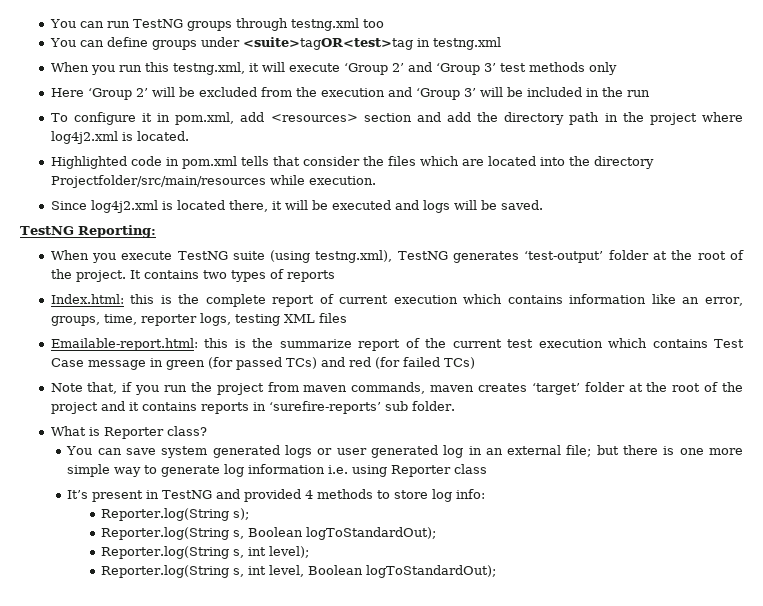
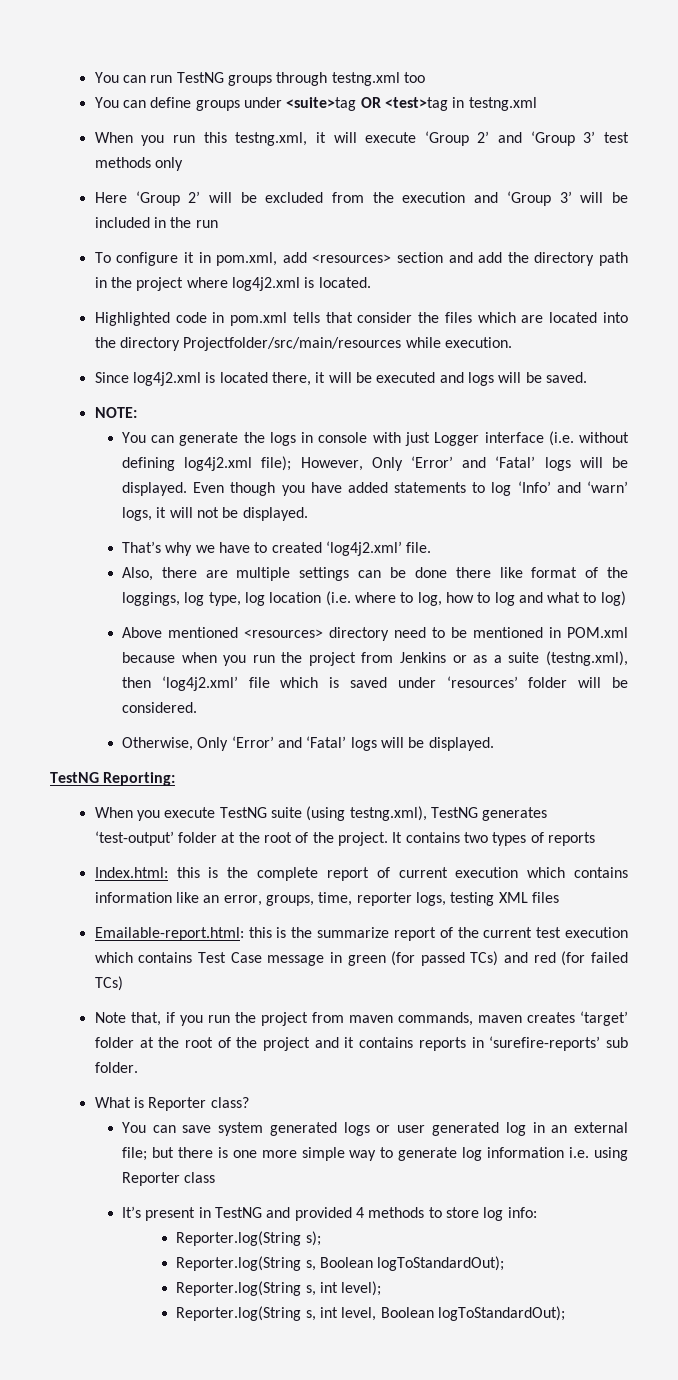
[242,37,413,50] <suite>tagOR<test>tag -> [286,97,449,111] <suite>tag OR <test>tag
(543, 205) none -> [94,407,137,418] [121,431,630,446] [121,456,628,471] [121,481,628,496] [121,507,308,521] [121,541,432,556] [121,567,628,581] [121,591,626,606] [121,627,628,641] [121,651,628,666] [121,676,628,691] [121,702,197,713] [121,736,494,751] // NOTE: // You can generate the logs in console with just Logger interface (i.e. without defining log4j2.xml file); However, Only ‘Error’ and ‘Fatal’ logs will be displayed. Even though you have added statements to log ‘Info’ and ‘warn’ logs, it will not be displayed. // That’s why we have to created ‘log4j2.xml’ file. // Also, there are multiple settings can be done there like format of the loggings, log type, log location (i.e. where to log, how to log and what to log) // Above mentioned <resources> directory need to be mentioned in POM.xml because when you run the project from Jenkins or as a suite (testng.xml), then ‘log4j2.xml’ file which is saved under ‘resources’ folder will be considered. // Otherwise, Only ‘Error’ and ‘Fatal’ logs will be displayed.

